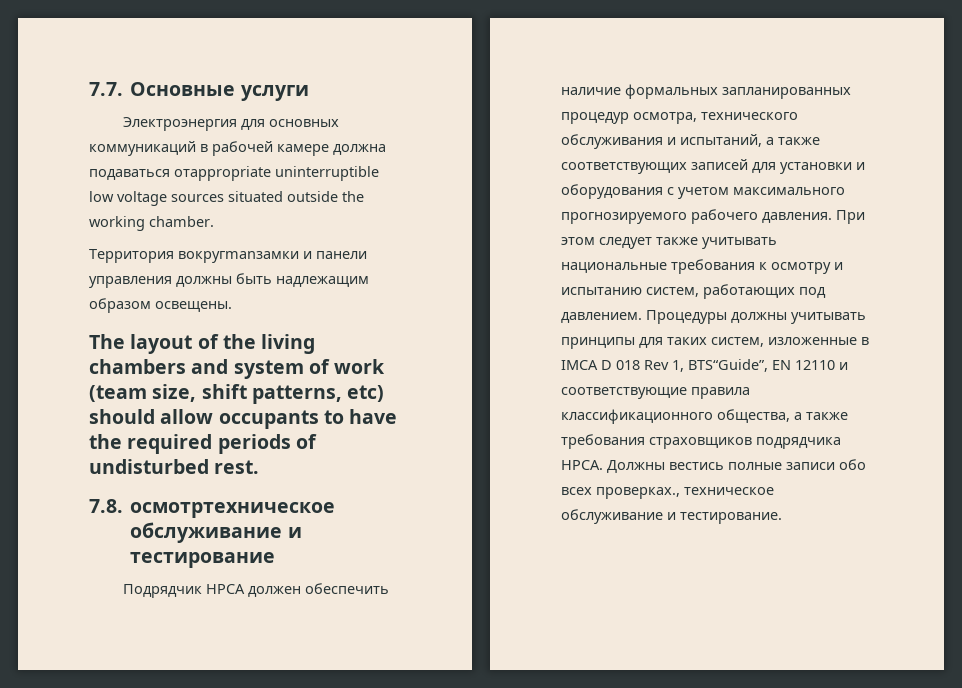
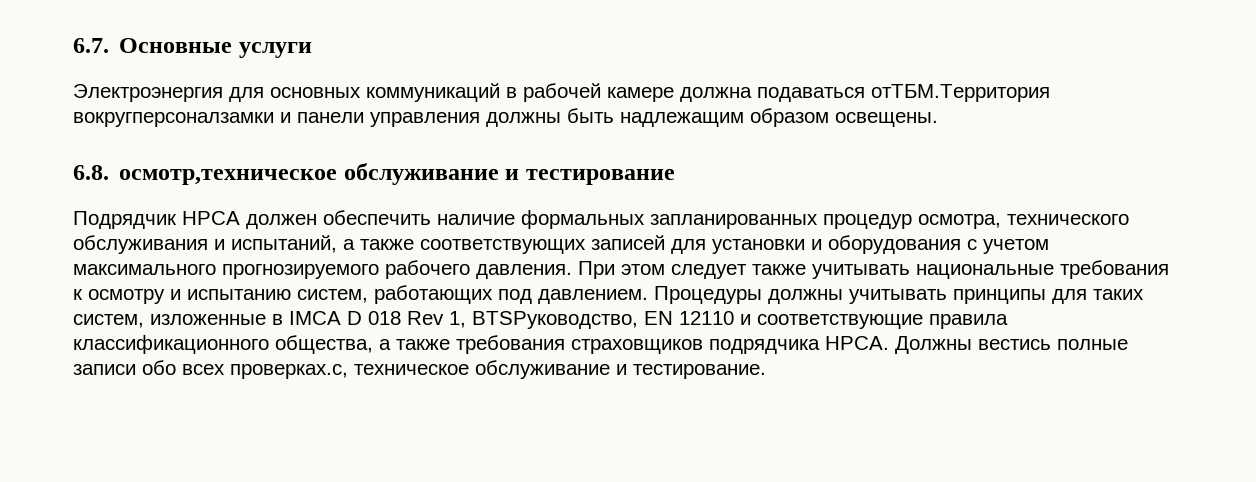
[89,82,123,96] 7.7. -> [73,38,109,53] 6.7.
[174,166,379,181] [89,191,364,206] [89,216,214,231] [89,249,299,263] отappropriate uninterruptible low voltage sources situated outside the working chamber. // Территория вокругmanзамки -> [871,84,1050,102] [73,112,274,127] отТБМ.Территория вокругперсоналзамки
[89,334,316,354] [89,359,386,379] [89,384,385,404] [89,409,398,429] [89,434,317,454] [89,459,260,474] [89,499,336,518] The layout of the living chambers and system of work (team size, shift patterns, etc) should allow occupants to have the required periods of undisturbed rest. // 7.8. осмотртехническое -> [73,165,338,185] 6.8. осмотр,техническое
[688,359,768,372] BTS“Guide”, -> [472,311,638,329] BTSРуководство,
[596,487,680,499] проверках., -> [230,364,348,379] проверках.с,

